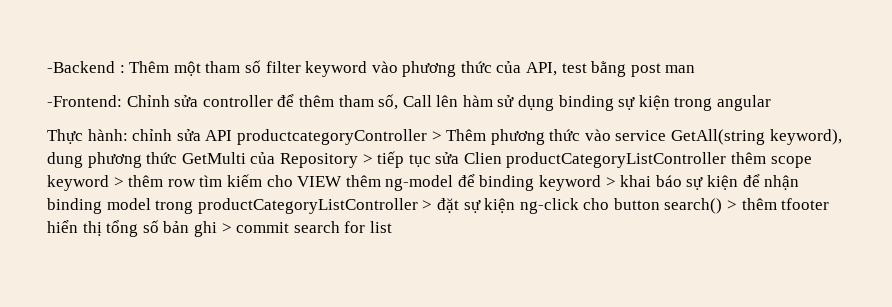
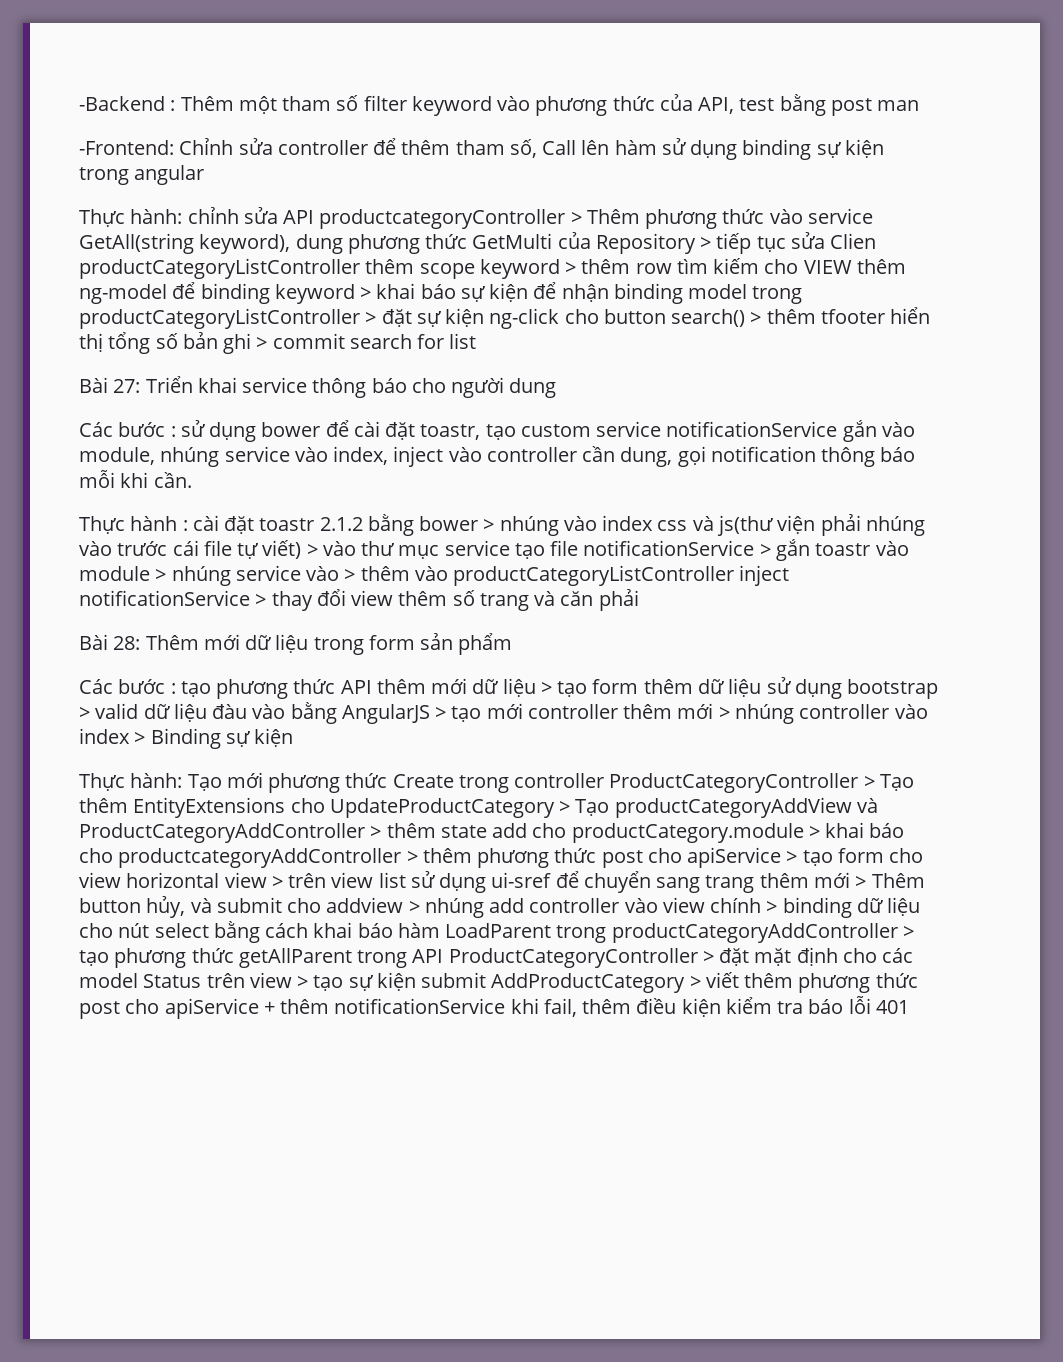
(392, 227) none -> [79,376,557,398] [79,420,915,442] [79,446,916,467] [79,470,192,488] [79,514,925,536] [79,539,909,561] [79,565,790,586] [79,589,639,611] [79,633,513,655] [79,677,939,699] [79,702,928,724] [79,728,294,749] [79,772,914,793] [79,797,878,818] [79,822,905,843] [79,847,924,868] [79,871,925,893] [79,896,921,918] [79,921,914,943] [79,947,914,968] [79,972,918,993] [79,996,909,1019] // Bài 27: Triển khai service thông báo cho người dung // Các bước : sử dụng bower để cài đặt toastr, tạo custom service notificationService gắn vào module, nhúng service vào index, inject vào controller cần dung, gọi notification thông báo mỗi khi cần. // Thực hành : cài đặt toastr 2.1.2 bằng bower > nhúng vào index css và js(thư viện phải nhúng vào trước cái file tự viết) > vào thư mục service tạo file notificationService > gắn toastr vào module > nhúng service vào > thêm vào productCategoryListController inject notificationService > thay đổi view thêm số trang và căn phải // Bài 28: Thêm mới dữ liệu trong form sản phẩm // Các bước : tạo phương thức API thêm mới dữ liệu > tạo form thêm dữ liệu sử dụng bootstrap > valid dữ liệu đàu vào bằng AngularJS > tạo mới controller thêm mới > nhúng controller vào index > Binding sự kiện // Thực hành: Tạo mới phương thức Create trong controller ProductCategoryController > Tạo thêm EntityExtensions cho UpdateProductCategory > Tạo productCategoryAddView và ProductCategoryAddController > thêm state add cho productCategory.module > khai báo cho productcategoryAddController > thêm phương thức post cho apiService > tạo form cho view horizontal view > trên view list sử dụng ui-sref để chuyển sang trang thêm mới > Thêm button hủy, và submit cho addview > nhúng add controller vào view chính > binding dữ liệu cho nút select bằng cách khai báo hàm LoadParent trong productCategoryAddController > tạo phương thức getAllParent trong API ProductCategoryController > đặt mặt định cho các model Status trên view > tạo sự kiện submit AddProductCategory > viết thêm phương thức post cho apiService + thêm notificationService khi fail, thêm điều kiện kiểm tra báo lỗi 401

